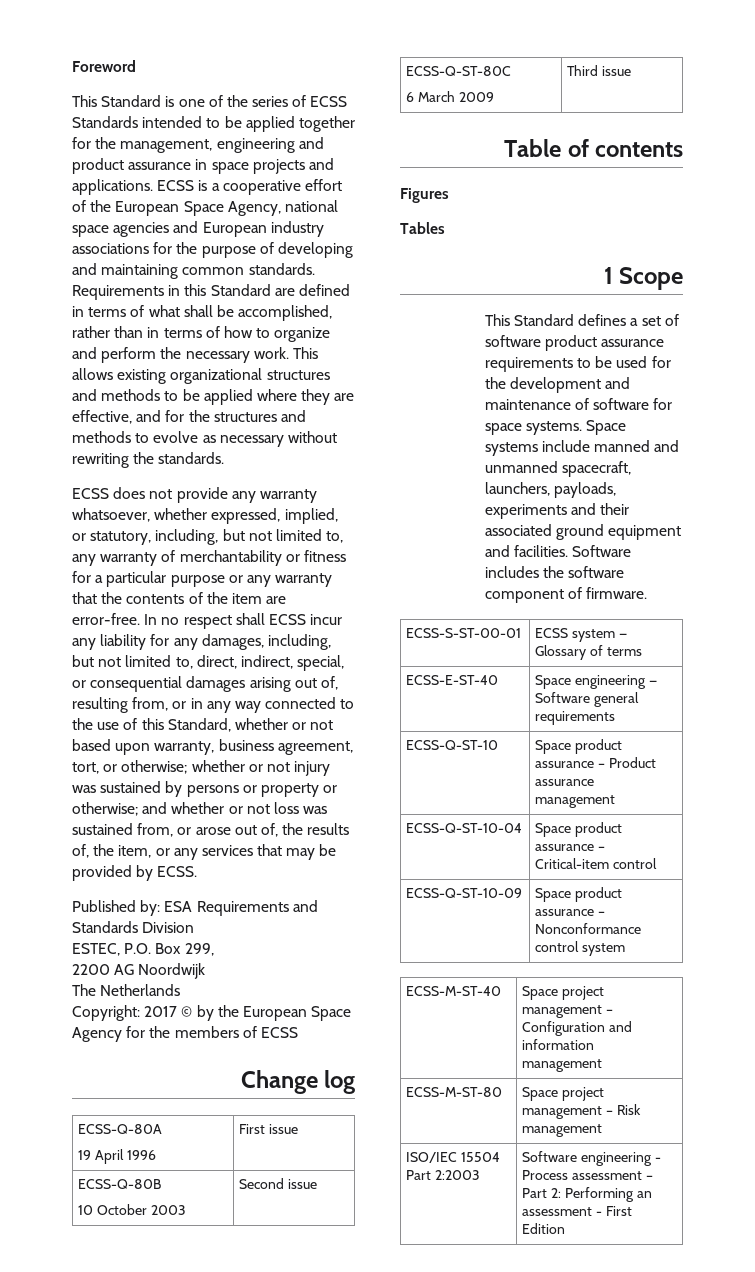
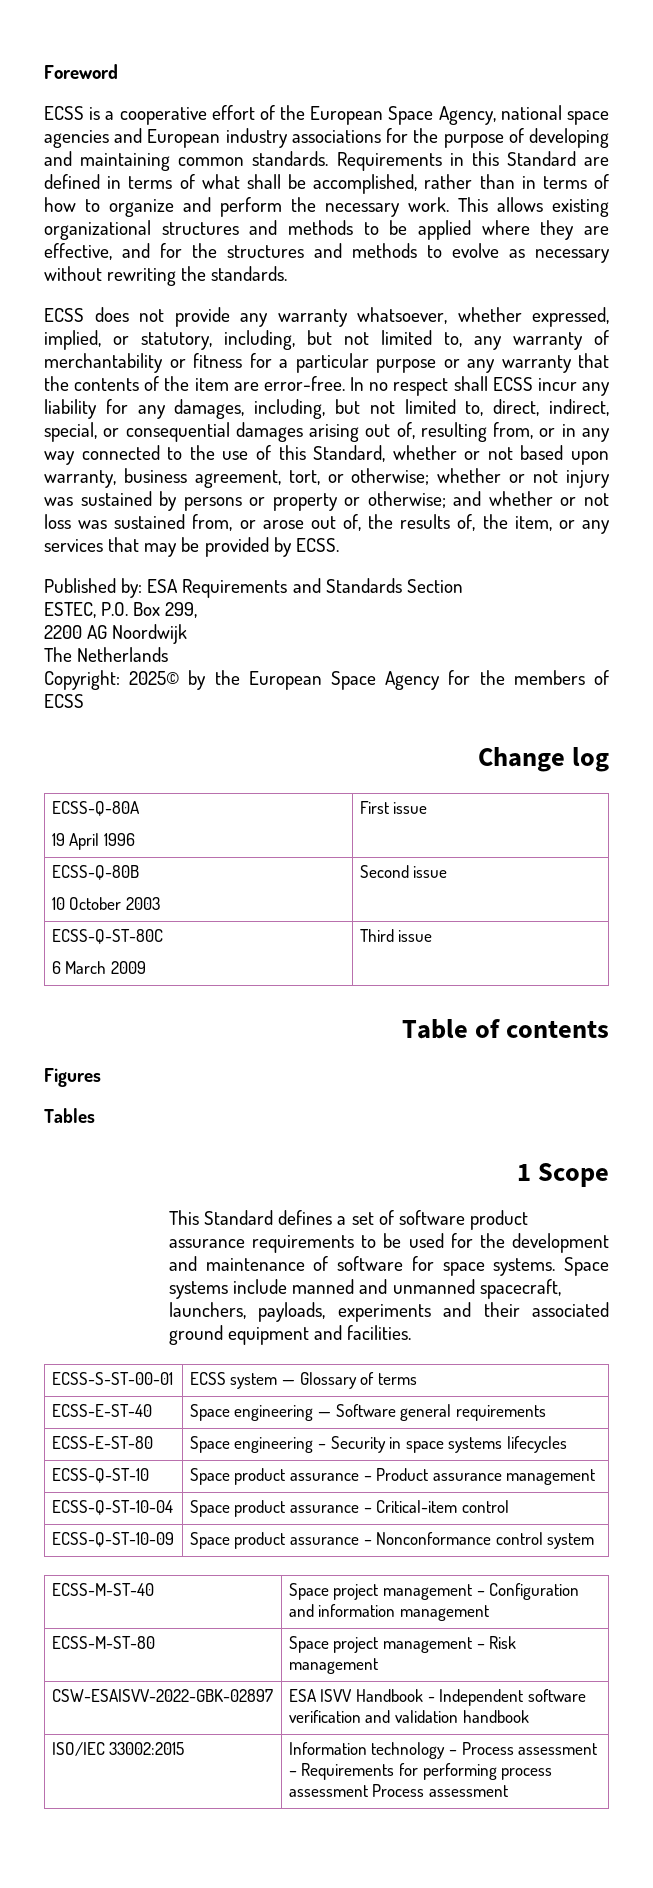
[72,95,348,107] [72,116,355,132] [72,137,324,153] [72,158,334,174] [72,179,153,195] This Standard is one of the series of ECSS Standards intended to be applied together for the management, engineering and product assurance in space projects and applications. -> (118, 71) none
[142,922,195,933] Division -> [406,579,463,593] Section
[144,1006,193,1017] 2017 © -> [129,671,180,685] 2025©
[572,545,632,557] [484,566,625,578] [484,587,648,603] Software includes the software component of firmware. -> (412, 1332) none
(616, 718) none -> [51,1436,153,1449] [189,1436,568,1453] // ECSS-E-ST-80 | Space engineering – Security in space systems lifecycles
[406,1152,501,1163] [406,1170,481,1180] [522,1151,661,1166] [522,1170,653,1180] [522,1187,652,1202] [522,1206,632,1216] [522,1223,566,1234] ISO/IEC 15504 Part 2:2003 | Software engineering - Process assessment – Part 2: Performing an assessment - First Edition -> [51,1689,273,1702] [288,1689,586,1706] [288,1710,529,1723] [51,1742,185,1756] [288,1742,598,1759] [288,1763,553,1780] [288,1784,509,1797] CSW-ESAISVV-2022-GBK-02897 | ESA ISVV Handbook - Independent software verification and validation handbook // ISO/IEC 33002:2015 | Information technology – Process assessment – Requirements for performing process assessment Process assessment

